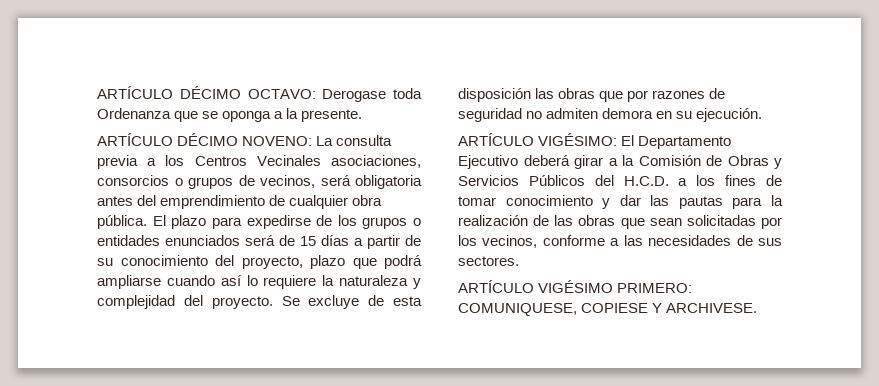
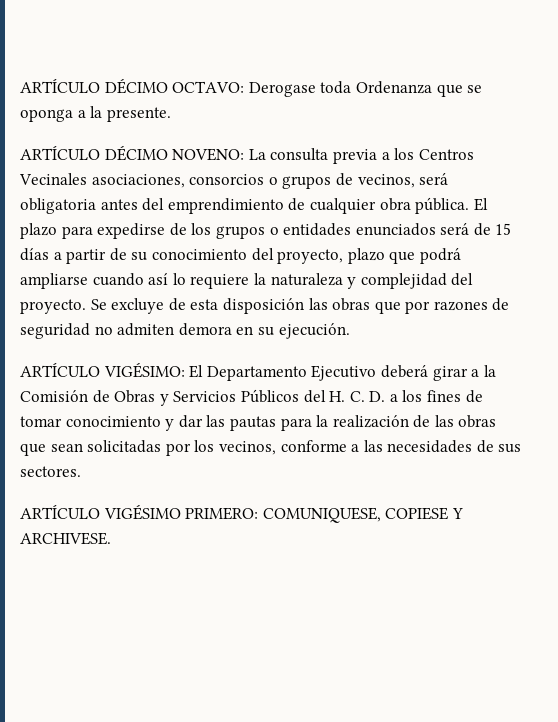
[623,176,669,186] H.C.D. -> [329,391,386,402] H. C. D.

